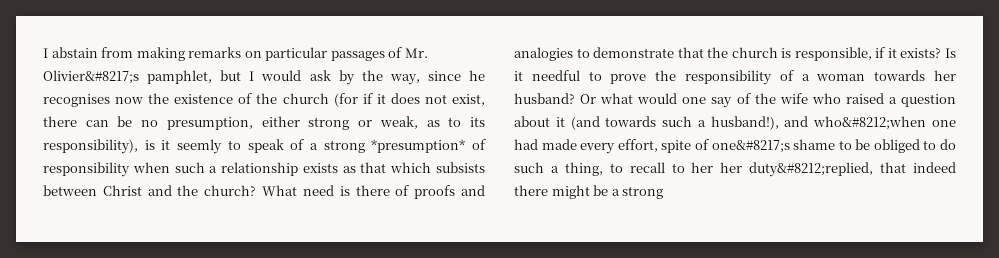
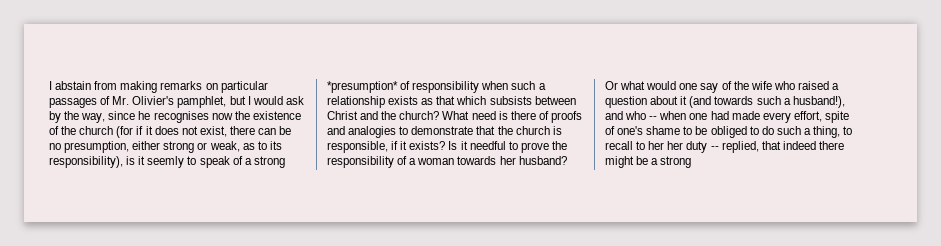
[43,70,139,84] Olivier&#8217;s -> [132,96,175,105] Olivier's
[813,116,927,130] who&#8212;when -> [625,111,687,120] who -- when
[711,140,790,153] one&#8217;s -> [617,126,644,135] one's
[749,162,874,177] duty&#8212;replied, -> [686,141,759,153] duty -- replied,

